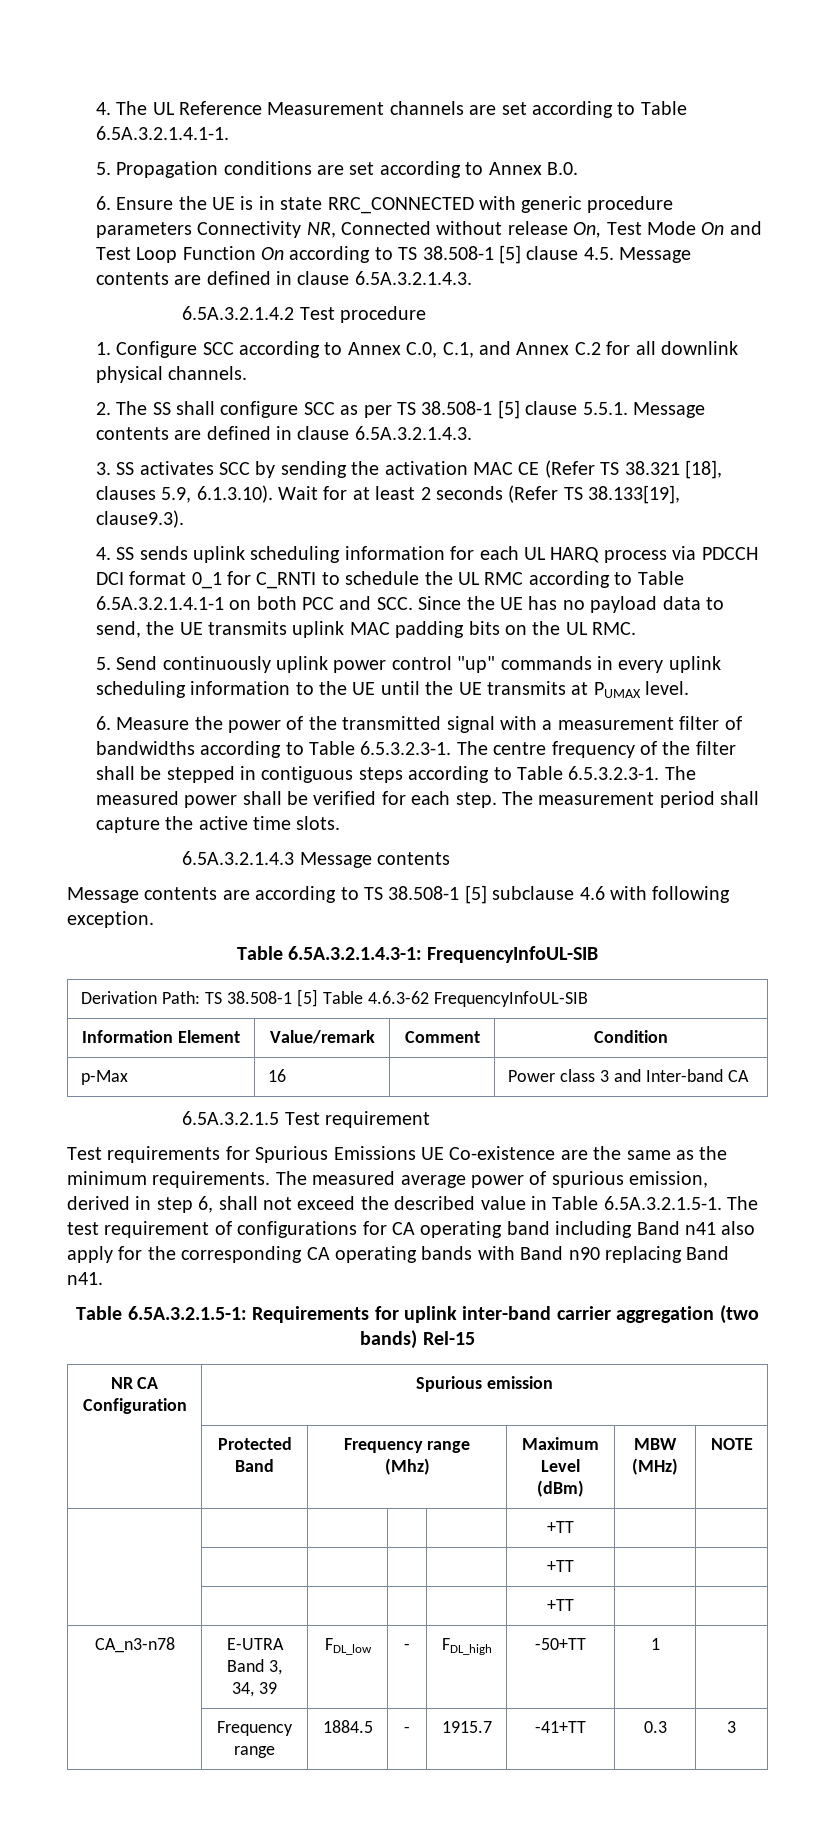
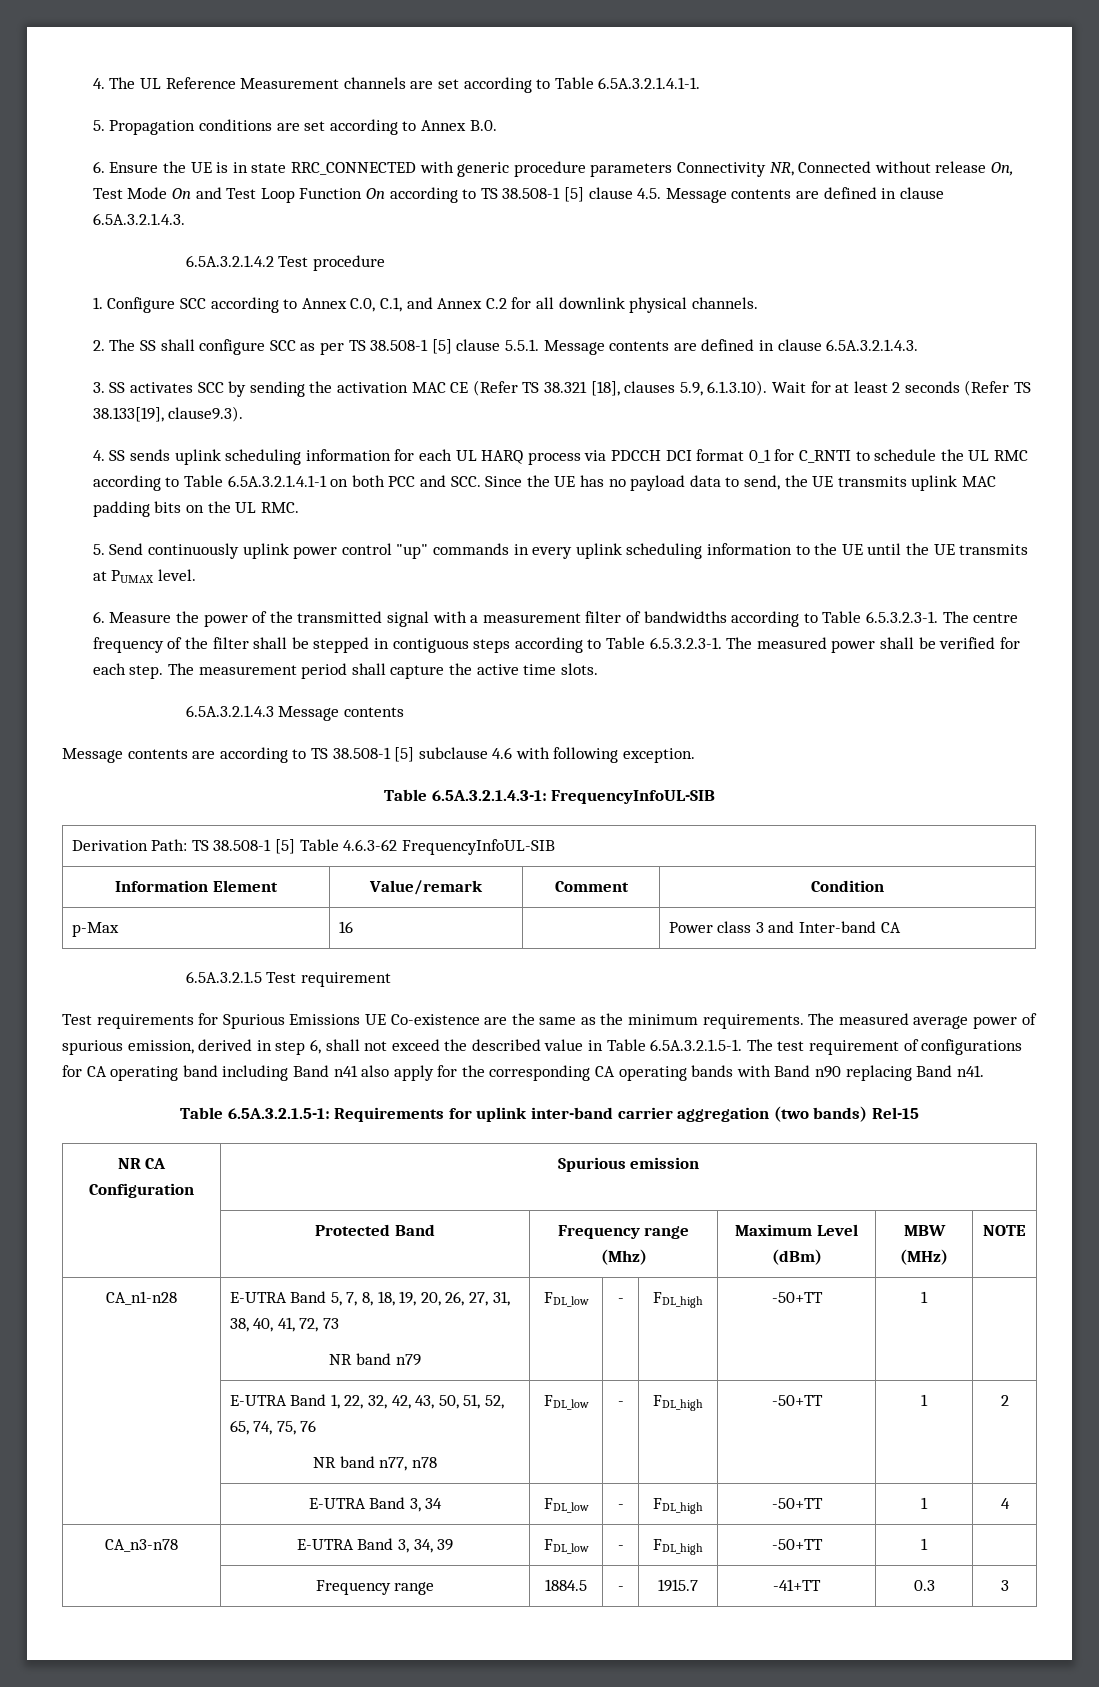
[547,1521,574,1533] [547,1560,574,1572] [547,1599,574,1611] | | | | | +TT | | // | | | | | +TT | | // | | | | | +TT | | -> [106,1291,177,1305] [229,1291,510,1306] [229,1317,339,1332] [329,1353,421,1366] [543,1292,589,1307] [617,1298,624,1303] [653,1292,703,1308] [771,1292,823,1303] [921,1291,928,1303] [229,1394,504,1409] [229,1420,317,1435] [313,1456,437,1471] [543,1395,589,1410] [617,1401,624,1406] [653,1395,703,1411] [771,1395,823,1406] [921,1394,928,1406] [1000,1395,1009,1406] [308,1497,443,1512] [543,1498,589,1513] [617,1504,624,1509] [653,1498,703,1514] [771,1498,823,1509] [921,1497,928,1509] [1000,1498,1010,1509] CA_n1-n28 | E-UTRA Band 5, 7, 8, 18, 19, 20, 26, 27, 31, 38, 40, 41, 72, 73 // NR band n79 | FDL_low | - | FDL_high | -50+TT | 1 | // | E-UTRA Band 1, 22, 32, 42, 43, 50, 51, 52, 65, 74, 75, 76 // NR band n77, n78 | FDL_low | - | FDL_high | -50+TT | 1 | 2 // | E-UTRA Band 3, 34 | FDL_low | - | FDL_high | -50+TT | 1 | 4

